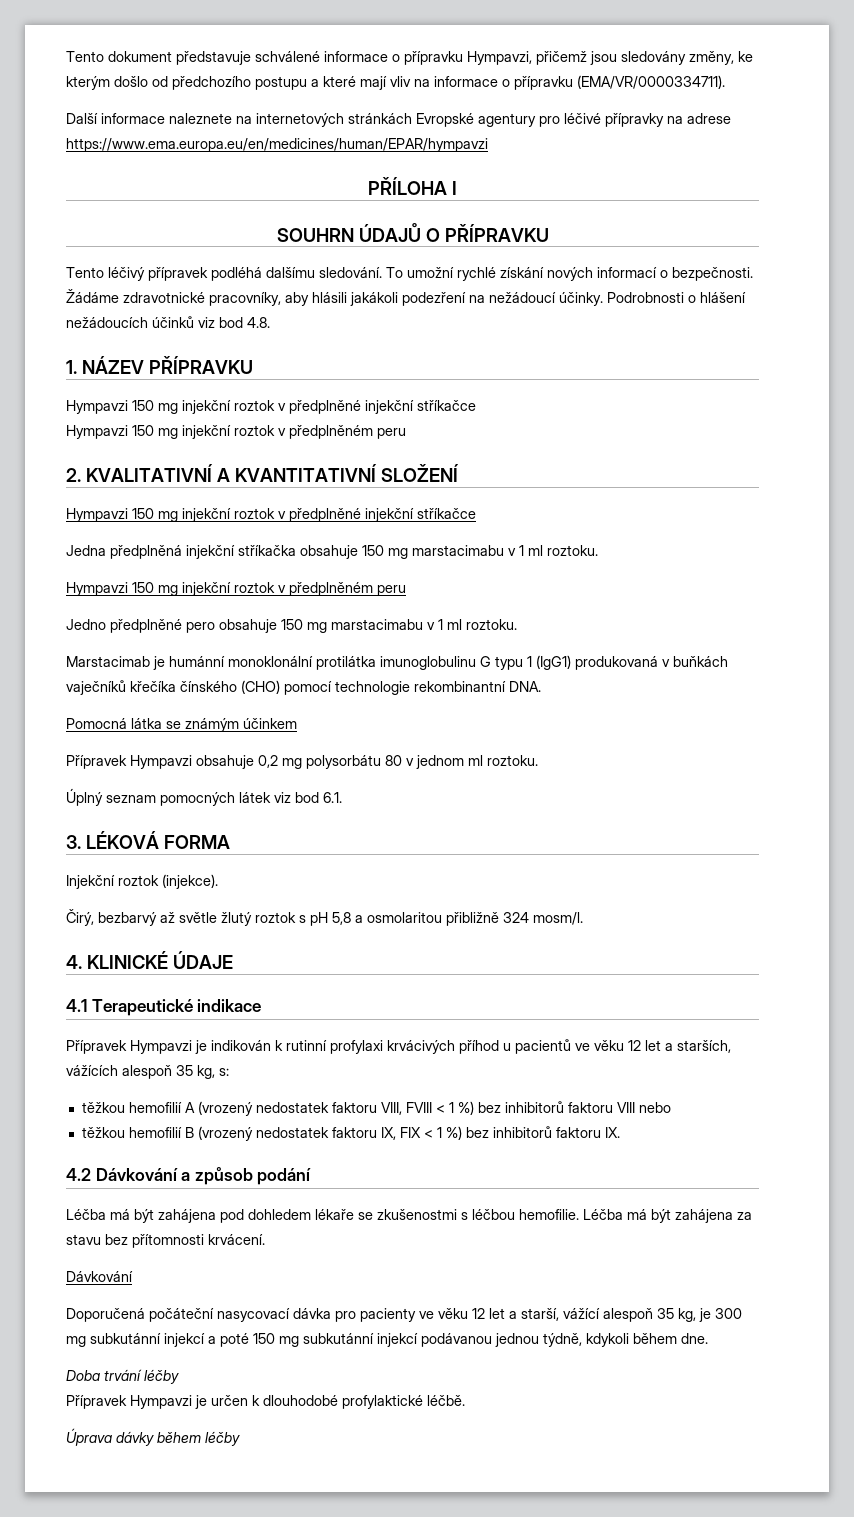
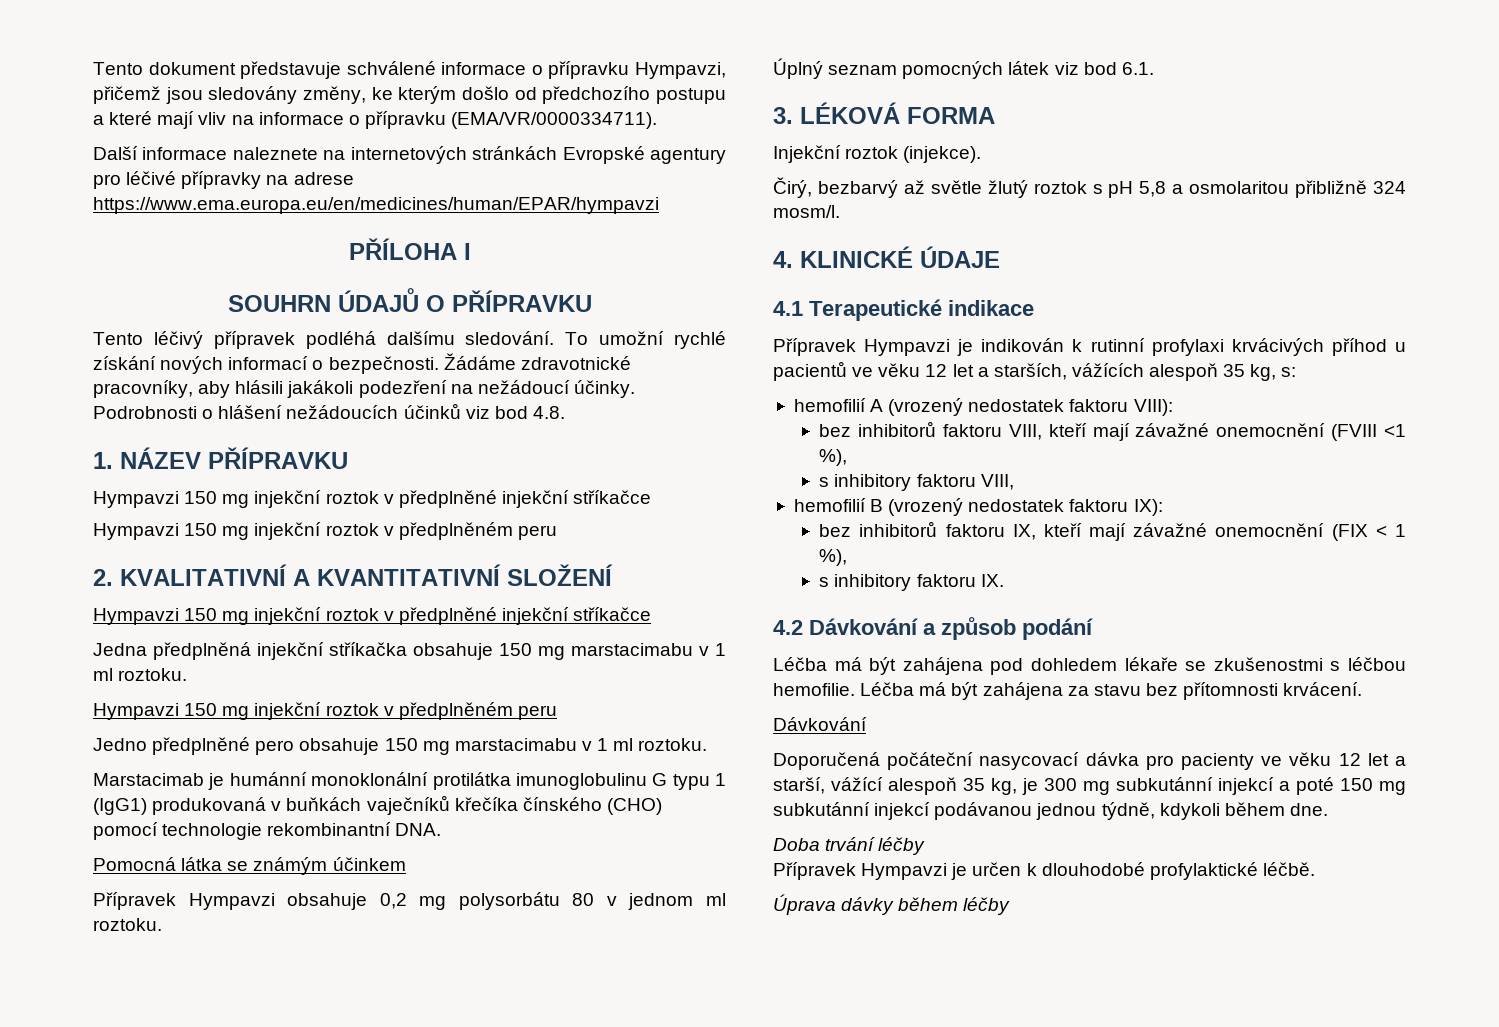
[81,1102,125,1113] těžkou -> (1297, 372) none
[380,1101,671,1115] [81,1127,125,1138] VIII, FVIII < 1 %) bez inhibitorů faktoru VIII nebo // těžkou -> [1133,399,1173,416] [819,421,1406,441] [819,449,848,466] [819,474,1014,491] VIII): // bez inhibitorů faktoru VIII, kteří mají závažné onemocnění (FVIII <1 %), // s inhibitory faktoru VIII, //
[380,1126,552,1140] IX, FIX < 1 %) bez inhibitorů -> [1133,499,1163,516] [819,521,1407,541] [819,549,848,566] [819,574,912,591] IX): // bez inhibitorů faktoru IX, kteří mají závažné onemocnění (FIX < 1 %), // s inhibitory

